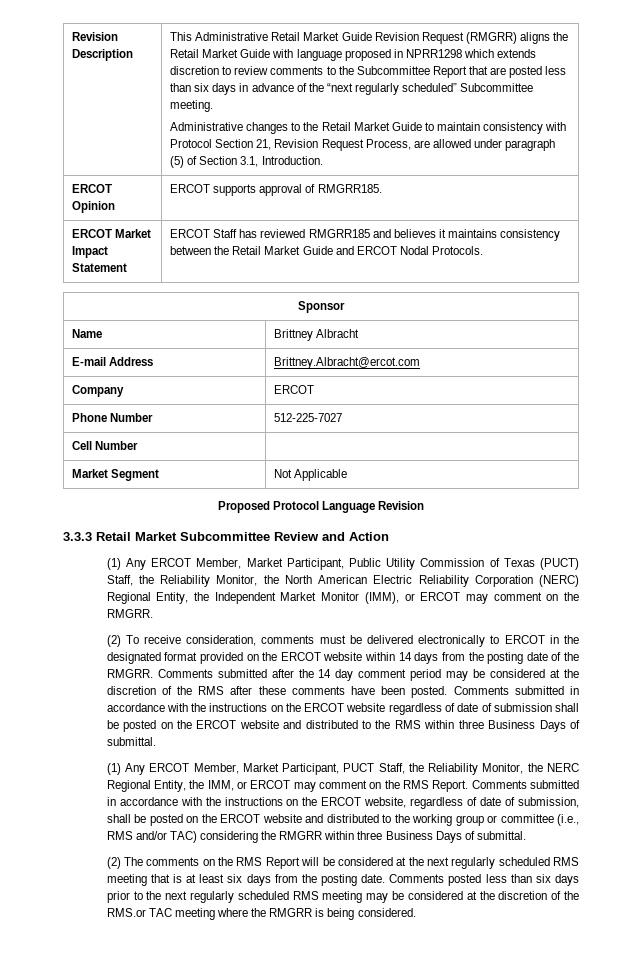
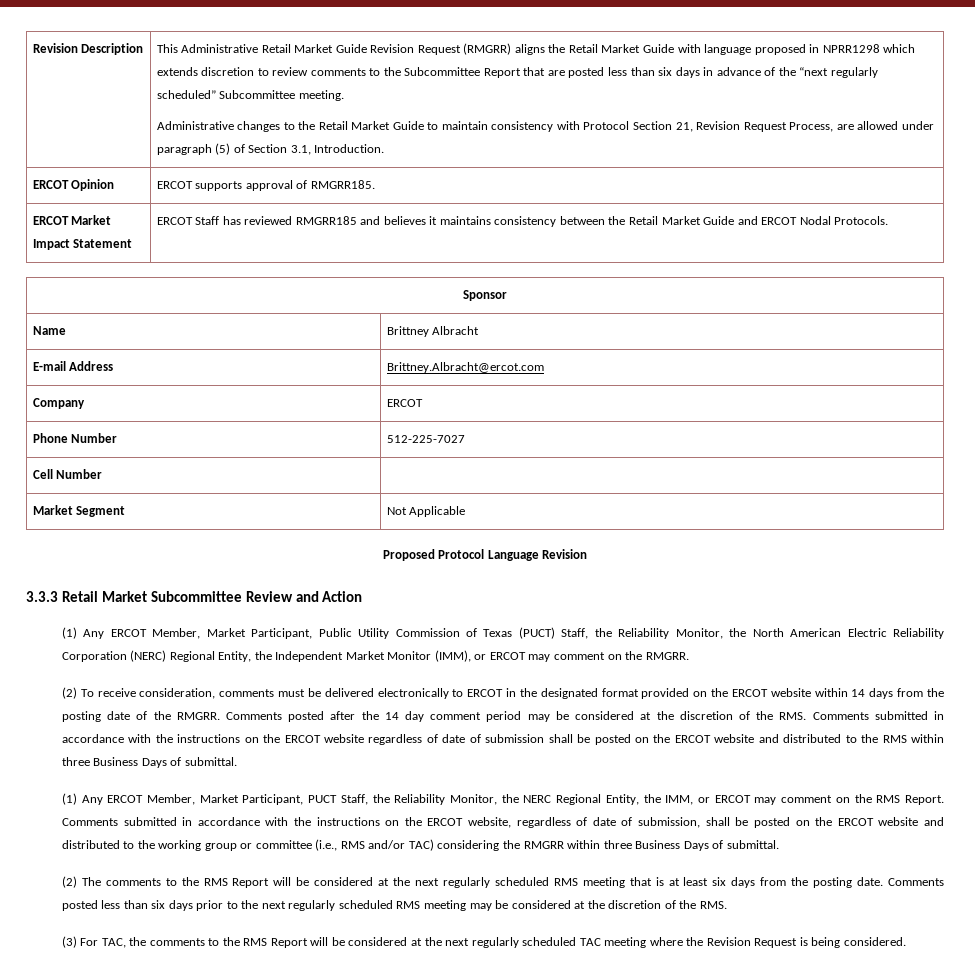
[217,669,267,678] submitted -> [288,711,325,722] posted
[198,686,448,698] RMS after these comments have been posted. -> [779,712,807,720] RMS.
[202,859,215,866] on -> [165,878,177,886] to
[106,908,146,917] RMS.or -> [699,901,727,909] [61,936,577,948] RMS. // (3) For TAC, the comments to the RMS Report will be considered at the next regularly scheduled
[269,908,313,917] RMGRR -> [706,937,798,948] Revision Request

